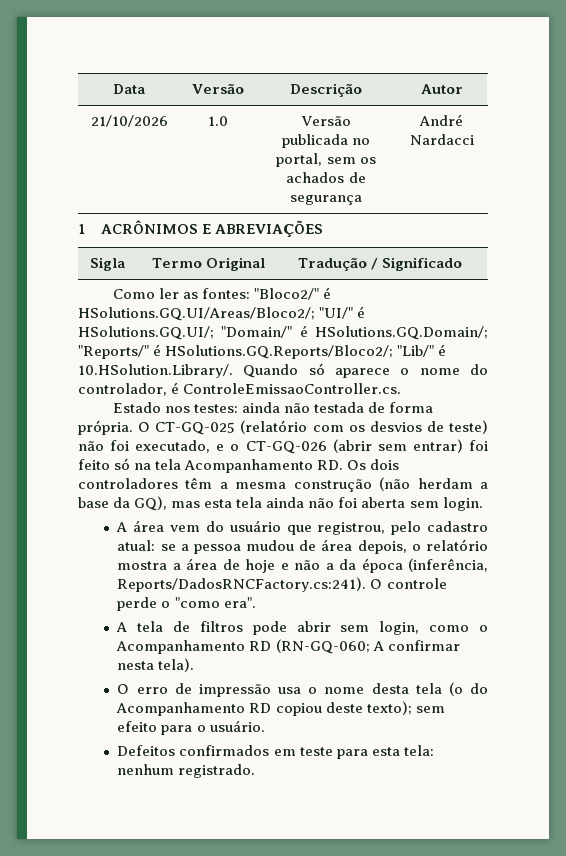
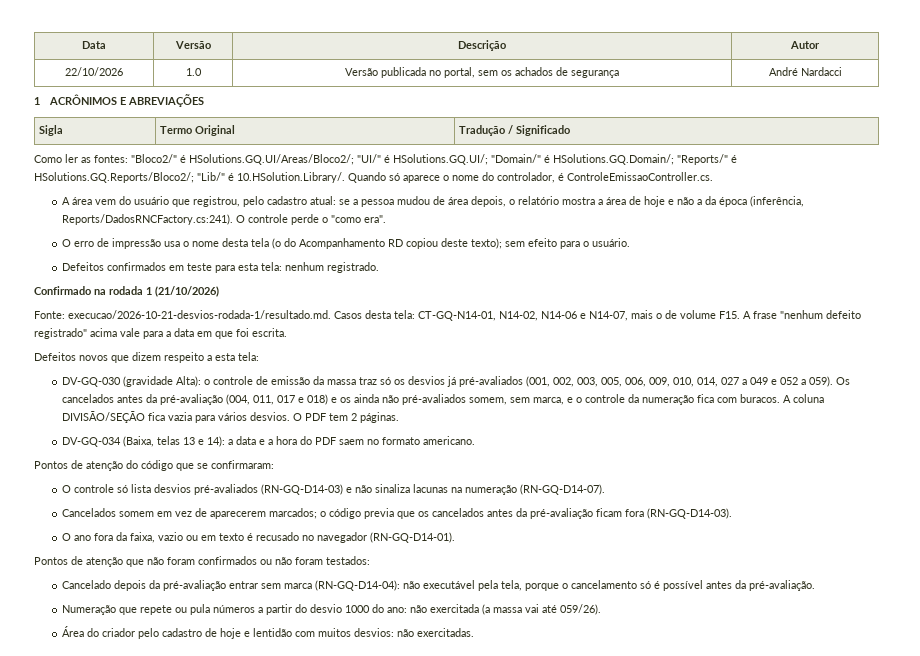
[90,115,168,127] 21/10/2026 -> [65,67,123,76] 22/10/2026
[113,402,434,413] [78,420,488,435] [78,439,488,454] [78,458,400,473] [78,477,489,492] [78,496,483,511] // Estado nos testes: ainda não testada de forma própria. O CT-GQ-025 (relatório com os desvios de teste) não foi executado, e o CT-GQ-026 (abrir sem entrar) foi feito só na tela Acompanhamento RD. Os dois controladores têm a mesma construção (não herdam a base da GQ), mas esta tela ainda não foi aberta sem login. -> (713, 176) none
[116,621,489,635] [116,639,460,654] [117,658,195,672] // A tela de filtros pode abrir sem login, como o Acompanhamento RD (RN-GQ-060; A confirmar nesta tela). -> (387, 219) none
(256, 771) none -> [34,286,219,297] [34,310,861,321] [34,328,287,339] [34,352,259,363] [62,376,851,387] [62,394,825,405] [62,411,400,423] [62,436,476,447] [34,460,274,471] [62,484,606,495] [62,508,733,519] [62,532,456,543] [34,556,370,567] [62,580,816,591] [62,604,602,615] [62,626,475,639] // Confirmado na rodada 1 (21/10/2026) // Fonte: execucao/2026-10-21-desvios-rodada-1/resultado.md. Casos desta tela: CT-GQ-N14-01, N14-02, N14-06 e N14-07, mais o de volume F15. A frase "nenhum defeito registrado" acima vale para a data em que foi escrita. // Defeitos novos que dizem respeito a esta tela: // DV-GQ-030 (gravidade Alta): o controle de emissão da massa traz só os desvios já pré-avaliados (001, 002, 003, 005, 006, 009, 010, 014, 027 a 049 e 052 a 059). Os cancelados antes da pré-avaliação (004, 011, 017 e 018) e os ainda não pré-avaliados somem, sem marca, e o controle da numeração fica com buracos. A coluna DIVISÃO/SEÇÃO fica vazia para vários desvios. O PDF tem 2 páginas. // DV-GQ-034 (Baixa, telas 13 e 14): a data e a hora do PDF saem no formato americano. // Pontos de atenção do código que se confirmaram: // O controle só lista desvios pré-avaliados (RN-GQ-D14-03) e não sinaliza lacunas na numeração (RN-GQ-D14-07). // Cancelados somem em vez de aparecerem marcados; o código previa que os cancelados antes da pré-avaliação ficam fora (RN-GQ-D14-03). // O ano fora da faixa, vazio ou em texto é recusado no navegador (RN-GQ-D14-01). // Pontos de atenção que não foram confirmados ou não foram testados: // Cancelado depois da pré-avaliação entrar sem marca (RN-GQ-D14-04): não executável pela tela, porque o cancelamento só é possível antes da pré-avaliação. // Numeração que repete ou pula números a partir do desvio 1000 do ano: não exercitada (a massa vai até 059/26). // Área do criador pelo cadastro de hoje e lentidão com muitos desvios: não exercitadas.

